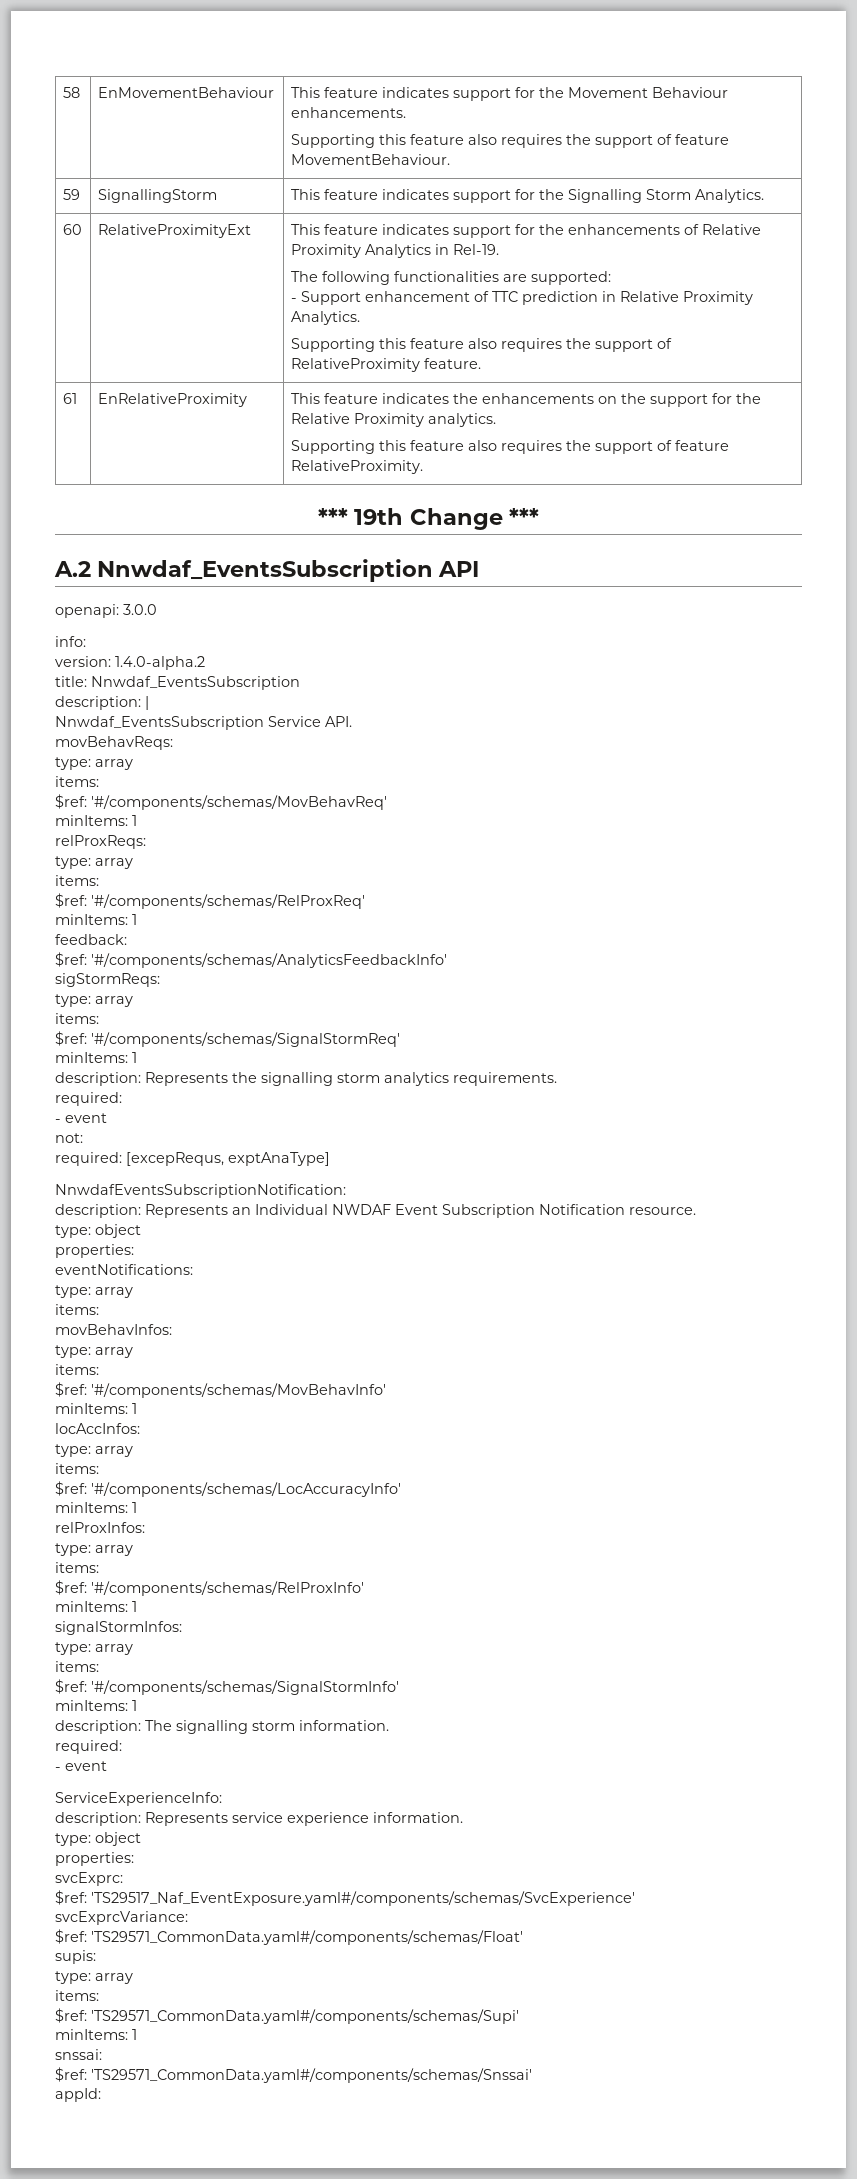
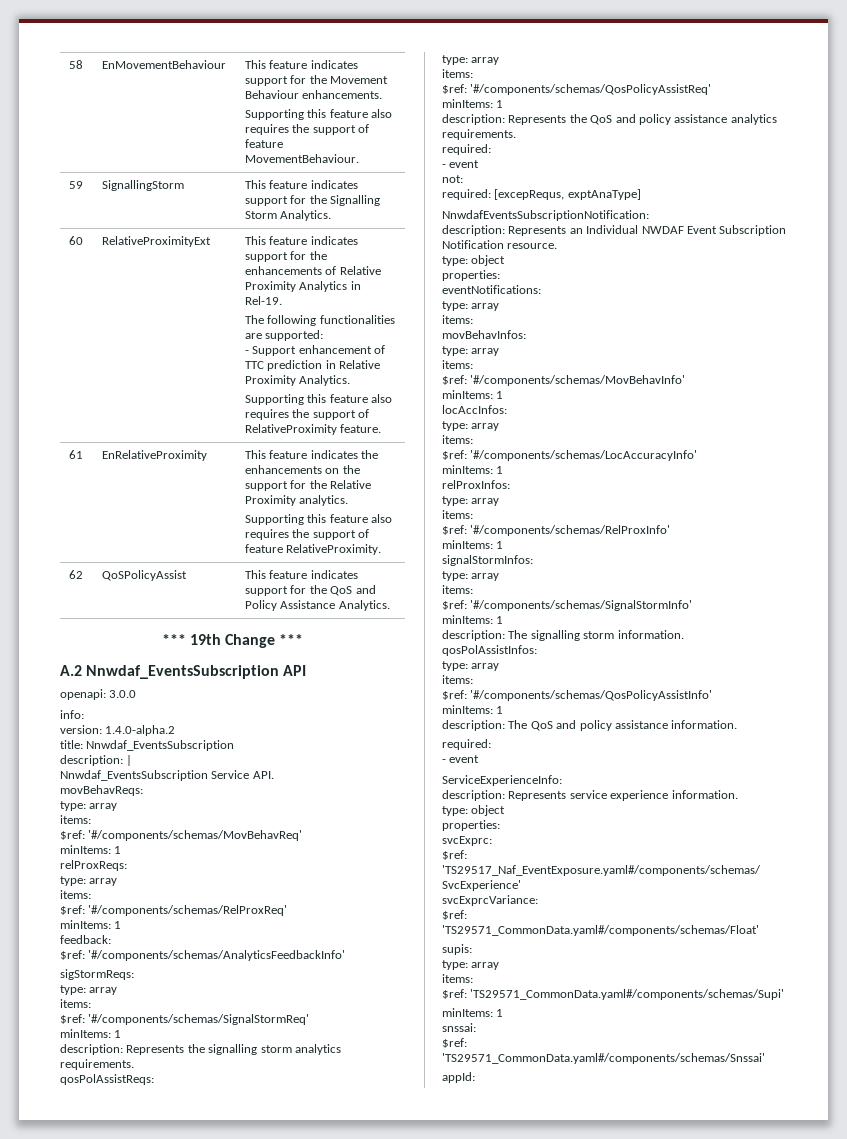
(423, 467) none -> [69,570,84,579] [102,570,188,581] [245,570,358,579] [245,585,376,596] [245,600,390,611] // 62 | QoSPolicyAssist | This feature indicates support for the QoS and Policy Assistance Analytics.
(557, 1079) none -> [60,1074,154,1085] [442,55,500,65] [442,69,473,78] [442,84,712,95] [442,99,504,108] [442,114,777,125] [442,129,516,140] // qosPolAssistReqs: // type: array // items: // $ref: '#/components/schemas/QosPolicyAssistReq' // minItems: 1 // description: Represents the QoS and policy assistance analytics requirements.
(389, 1725) none -> [442,645,537,656] [442,661,500,671] [442,675,473,684] [442,690,713,701] [442,705,504,714] [442,720,738,731] // qosPolAssistInfos: // type: array // items: // $ref: '#/components/schemas/QosPolicyAssistInfo' // minItems: 1 // description: The QoS and policy assistance information.

